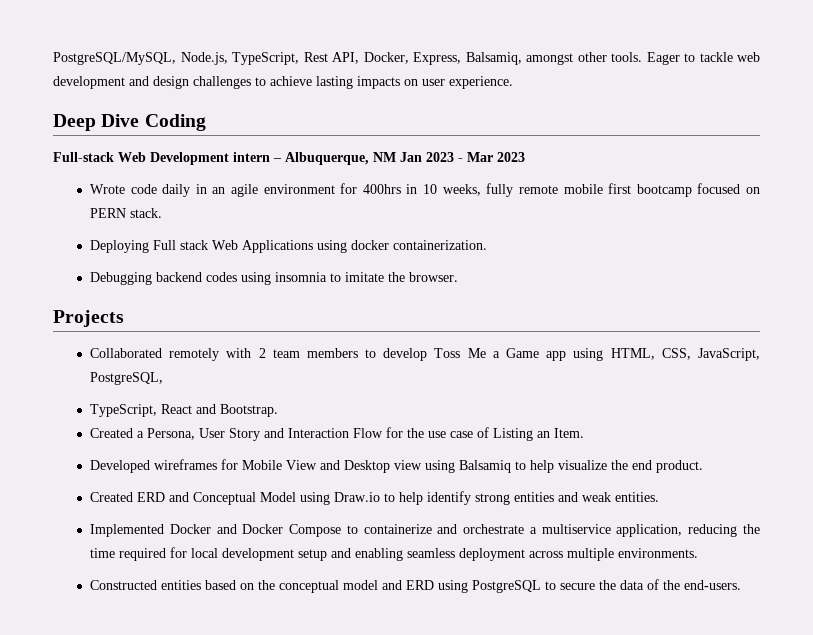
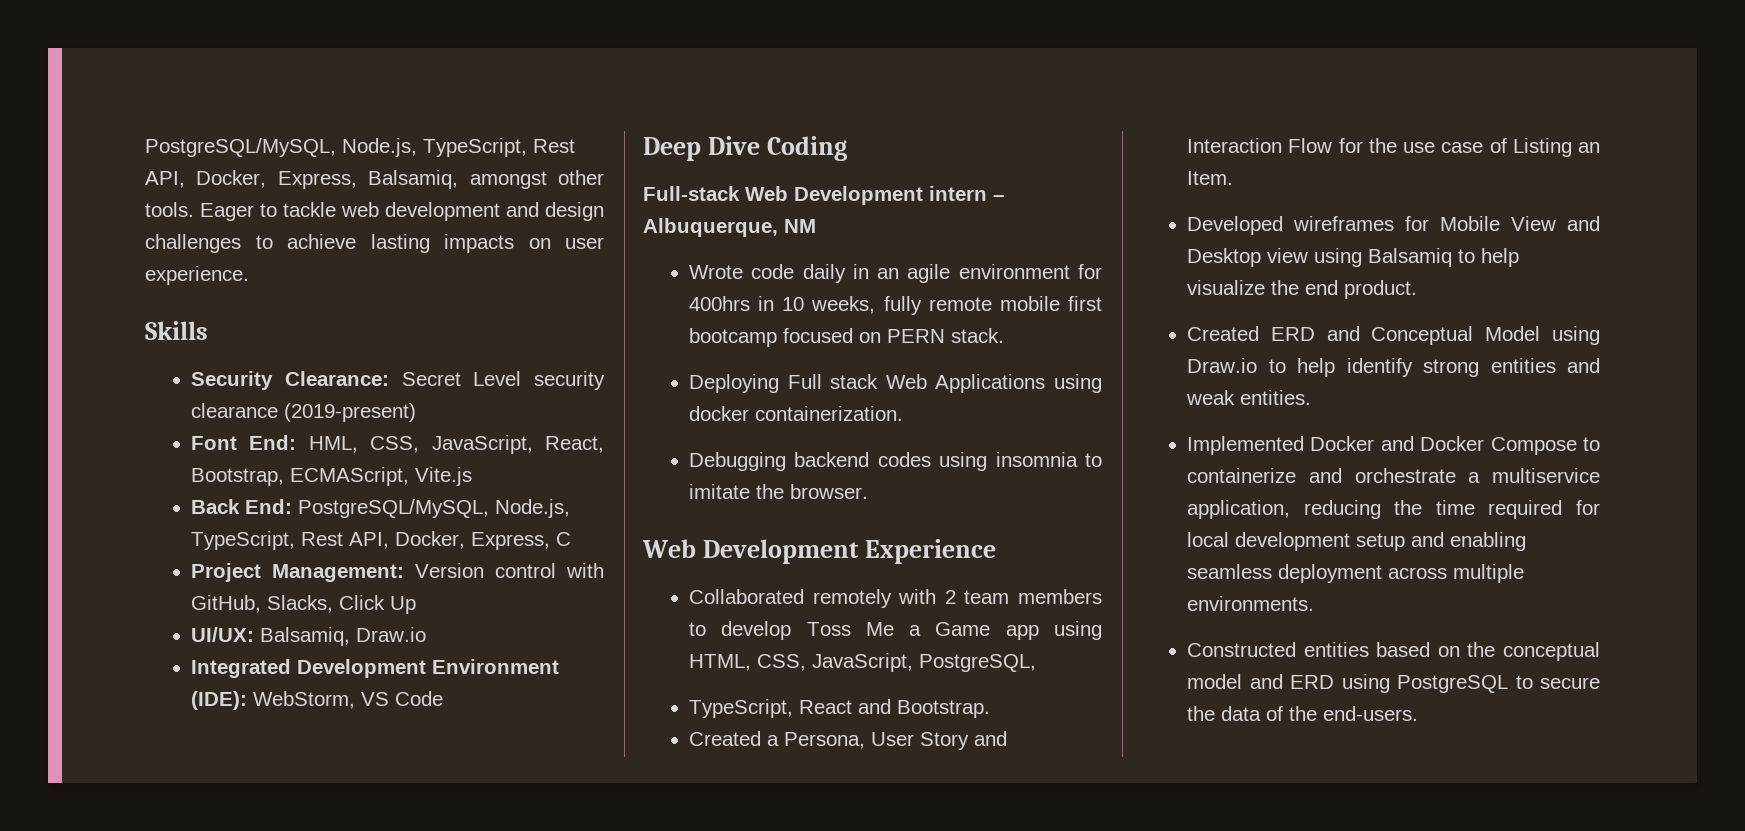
(513, 82) none -> [145,321,208,340] [190,371,605,390] [190,403,416,422] [190,435,604,454] [190,467,472,486] [190,499,570,518] [190,531,571,550] [190,563,604,582] [190,595,416,614] [190,627,426,646] [190,659,559,678] [190,691,443,710] // Skills // Security Clearance: Secret Level security clearance (2019-present) // Font End: HML, CSS, JavaScript, React, Bootstrap, ECMAScript, Vite.js // Back End: PostgreSQL/MySQL, Node.js, TypeScript, Rest API, Docker, Express, C // Project Management: Version control with GitHub, Slacks, Click Up // UI/UX: Balsamiq, Draw.io // Integrated Development Environment (IDE): WebStorm, VS Code
[400,152,525,162] Jan 2023 - Mar 2023 -> (816, 226) none
[53,310,124,327] Projects -> [642,539,997,564] Web Development Experience

